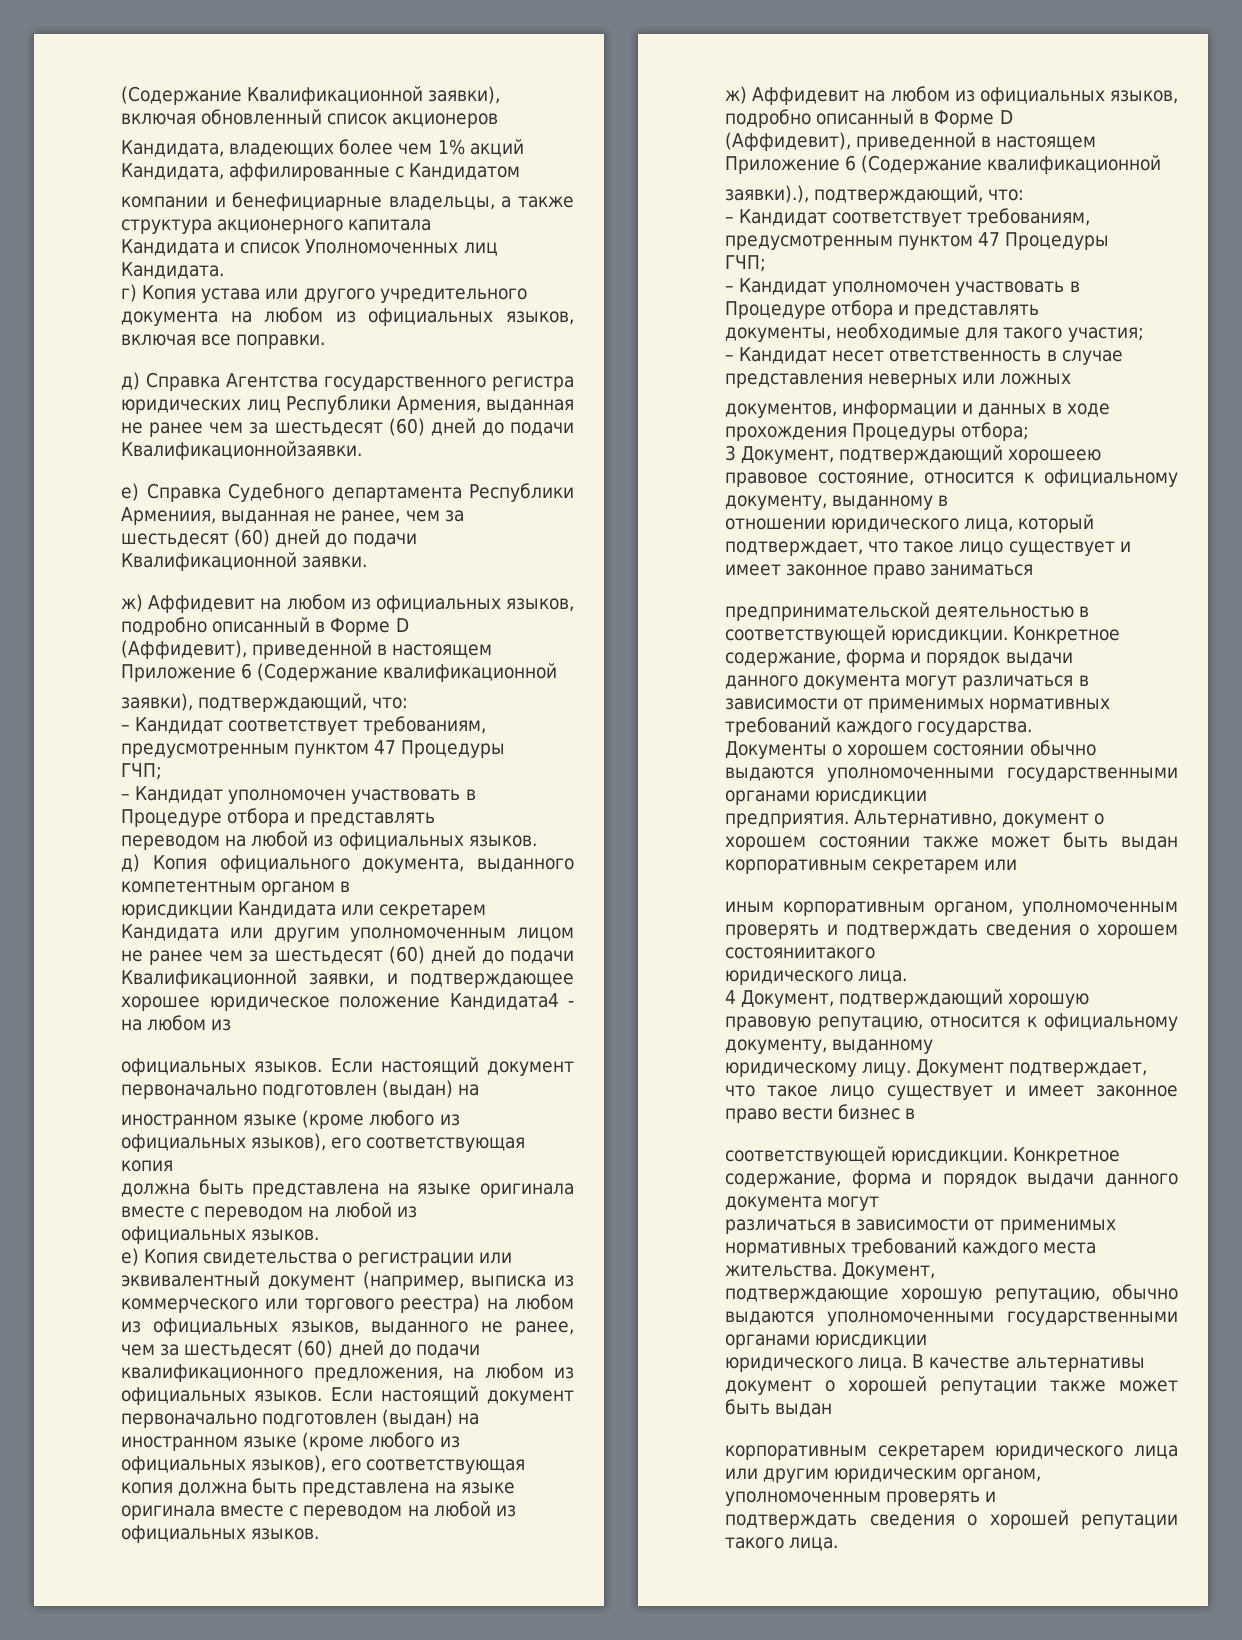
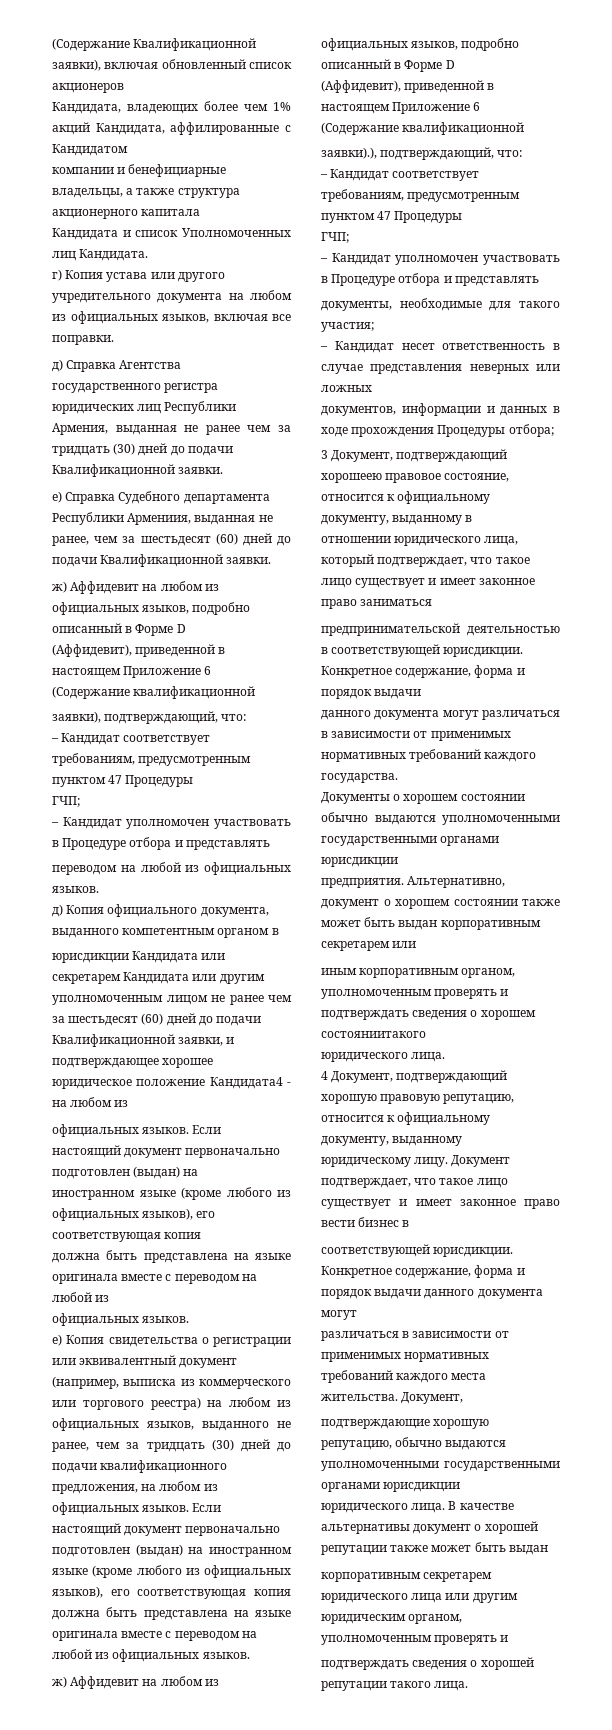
[274,418,574,436] [121,441,362,460] шестьдесят (60) дней до подачи Квалификационнойзаявки. -> [52,443,233,456] [52,464,224,477] тридцать (30) дней до подачи Квалификационной заявки.
[184,1340,334,1358] шестьдесят (60) -> [146,1439,234,1452] тридцать (30)

